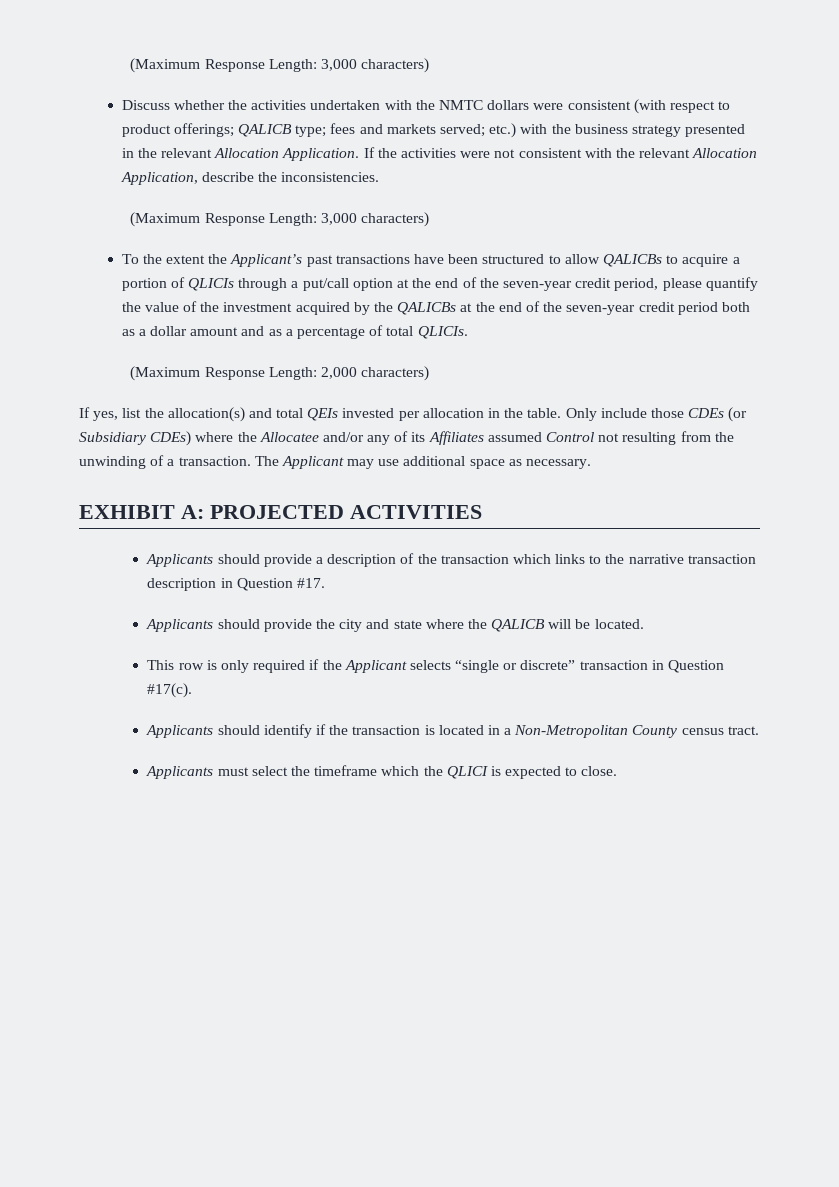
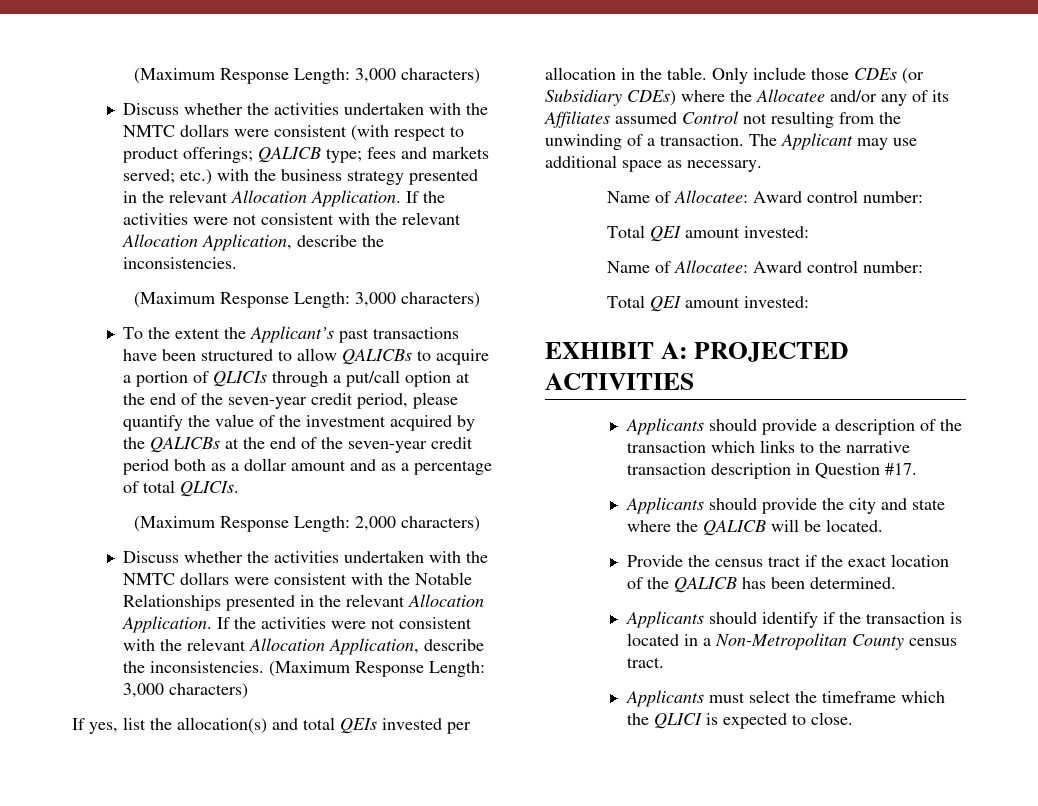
(430, 373) none -> [122,550,488,563] [122,572,472,585] [122,594,484,611] [121,616,472,633] [122,638,484,655] [122,661,485,677] [122,683,248,699] // Discuss whether the activities undertaken with the NMTC dollars were consistent with the Notable Relationships presented in the relevant Allocation Application. If the activities were not consistent with the relevant Allocation Application, describe the inconsistencies. (Maximum Response Length: 3,000 characters)
(592, 464) none -> [606,190,923,203] [606,225,809,242] [606,260,923,273] [606,295,809,312] // Name of Allocatee: Award control number: // Total QEI amount invested: // Name of Allocatee: Award control number: // Total QEI amount invested:
[147,659,725,673] [147,683,193,698] This row is only required if the Applicant selects “single or discrete” transaction in Question #17(c). -> [626,554,949,567] [626,577,896,593] Provide the census tract if the exact location of the QALICB has been determined.

